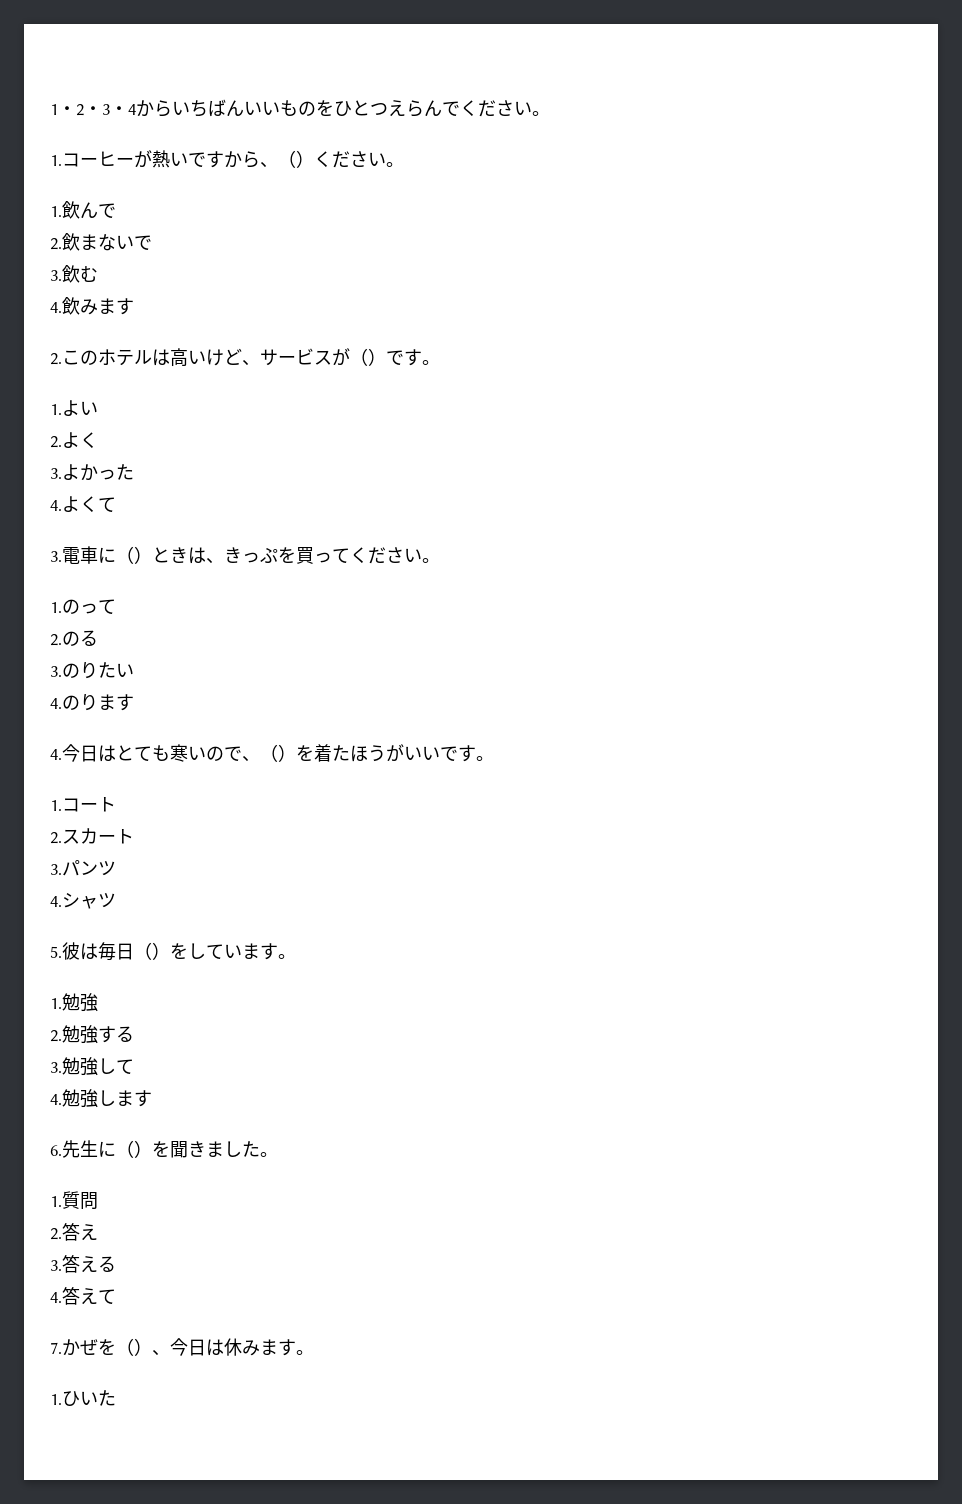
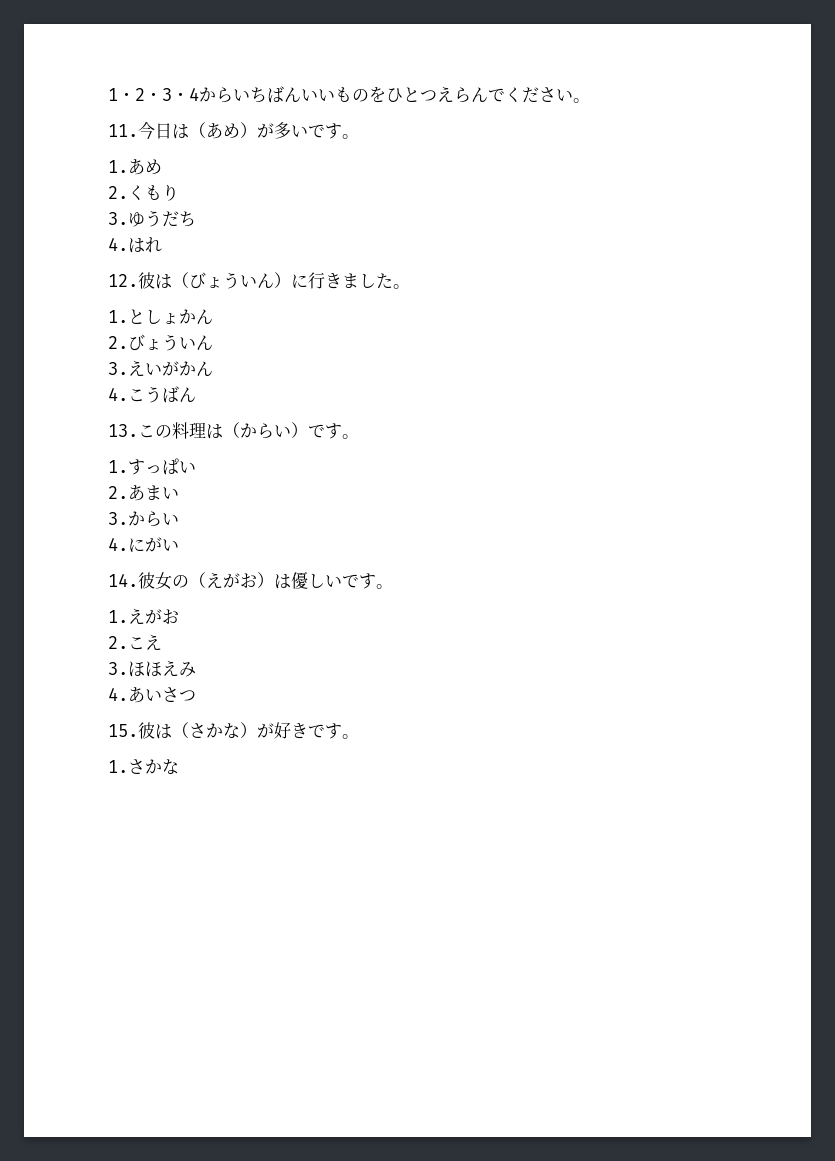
[50,150,404,168] [50,201,116,219] [50,233,152,251] [50,265,98,283] [50,297,134,315] [50,348,440,367] [50,400,98,416] [50,432,98,448] [50,464,134,481] [50,496,116,512] [50,546,440,564] [50,599,116,614] [50,630,98,646] [50,662,134,679] [50,694,134,711] [50,744,494,762] [50,797,116,812] [50,828,134,844] [50,860,116,876] [50,893,116,909] [50,942,296,961] [50,993,98,1012] [50,1025,134,1044] [50,1057,134,1076] [50,1089,152,1108] [50,1140,188,1158] 1.コーヒーが熱いですから、（）ください。 // 1.飲んで // 2.飲まないで // 3.飲む // 4.飲みます // 2.このホテルは高いけど、サービスが（）です。 // 1.よい // 2.よく // 3.よかった // 4.よくて // 3.電車に（）ときは、きっぷを買ってください。 // 1.のって // 2.のる // 3.のりたい // 4.のります // 4.今日はとても寒いので、（）を着たほうがいいです。 // 1.コート // 2.スカート // 3.パンツ // 4.シャツ // 5.彼は毎日（）をしています。 // 1.勉強 // 2.勉強する // 3.勉強して // 4.勉強します // 6.先生に（）を聞 -> [108,121,359,140] [108,159,162,175] [108,184,179,201] [108,210,196,227] [108,237,162,253] [108,272,325,289] 11.今日は（あめ）が多いです。 // 1.あめ // 2.くもり // 3.ゆうだち // 4.はれ // 12.彼は（びょういん）に行
[62,1191,98,1210] [50,1223,98,1241] [50,1255,116,1273] [50,1287,116,1305] [50,1338,314,1356] [50,1390,116,1406] 質問 // 2.答え // 3.答える // 4.答えて // 7.かぜを（）、今日は休みます。 // 1.ひいた -> [128,309,213,324] [108,334,213,351] [108,360,213,376] [108,386,196,403] [108,422,359,439] [108,458,196,475] [108,485,179,501] [108,511,179,527] [108,537,179,552] [108,572,393,590] [108,608,179,624] [108,634,162,650] [108,660,196,677] [108,687,196,703] [108,722,359,739] [108,759,179,774] としょかん // 2.びょういん // 3.えいがかん // 4.こうばん // 13.この料理は（からい）です。 // 1.すっぱい // 2.あまい // 3.からい // 4.にがい // 14.彼女の（えがお）は優しいです。 // 1.えがお // 2.こえ // 3.ほほえみ // 4.あいさつ // 15.彼は（さかな）が好きです。 // 1.さかな

